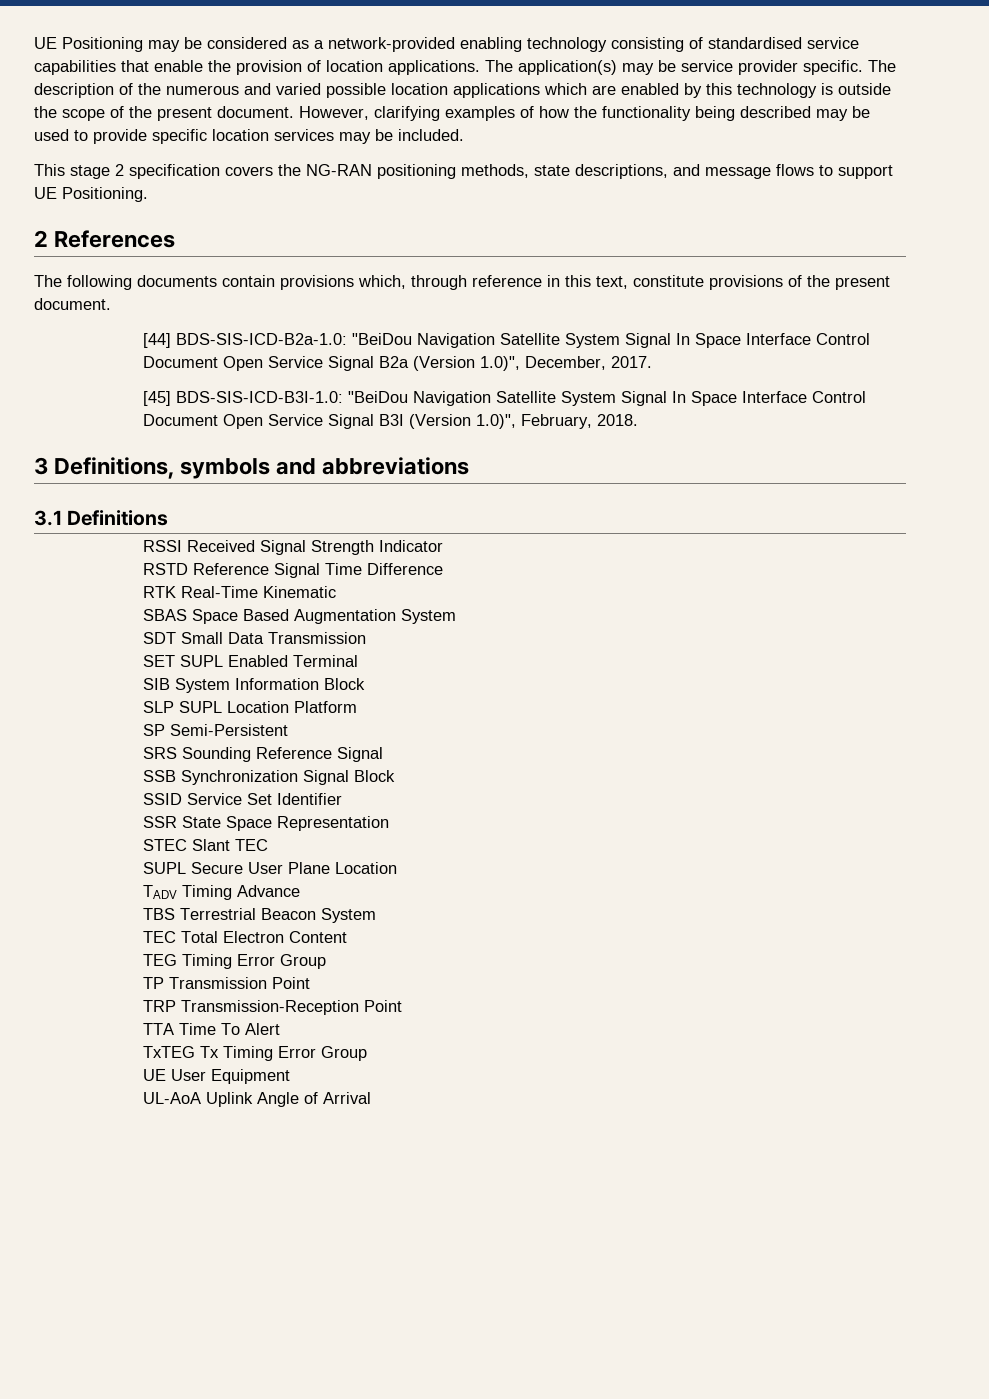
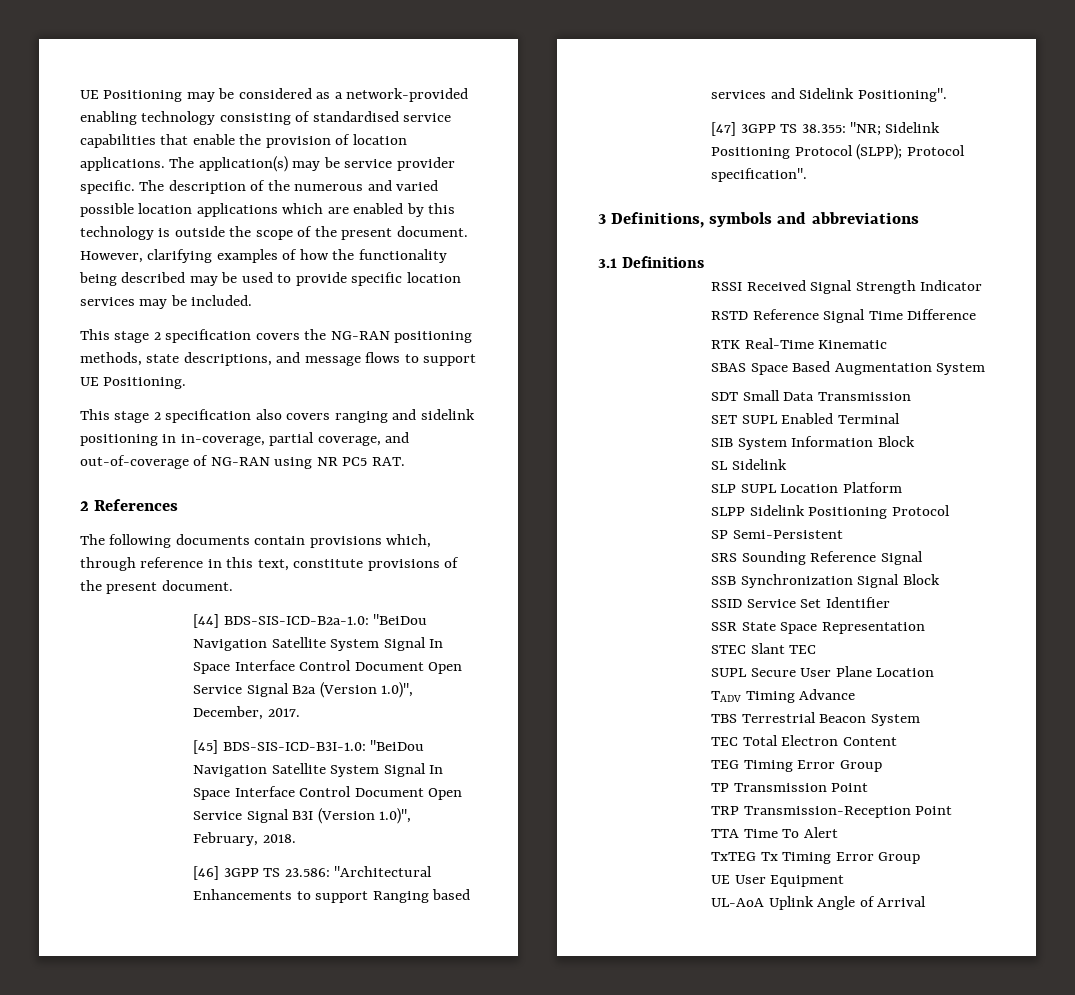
(148, 194) none -> [80,409,475,423] [80,432,410,446] [80,455,405,469] // This stage 2 specification also covers ranging and sidelink positioning in in-coverage, partial coverage, and out-of-coverage of NG-RAN using NR PC5 RAT.
(638, 420) none -> [193,866,433,880] [193,889,471,903] [711,88,947,102] [711,122,941,136] [711,144,965,160] [711,168,808,182] // [46] 3GPP TS 23.586: "Architectural Enhancements to support Ranging based services and Sidelink Positioning". // [47] 3GPP TS 38.355: "NR; Sidelink Positioning Protocol (SLPP); Protocol specification".
(365, 684) none -> [711,459,787,470] // SL Sidelink
(357, 707) none -> [711,505,950,519] // SLPP Sidelink Positioning Protocol

